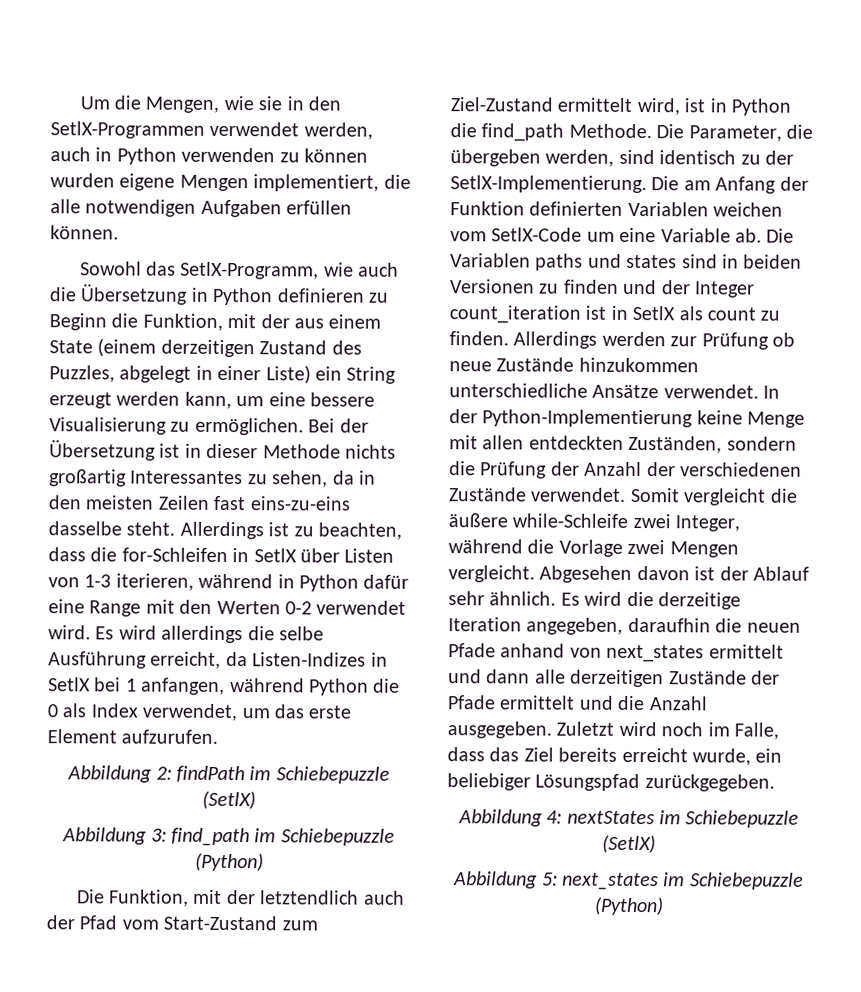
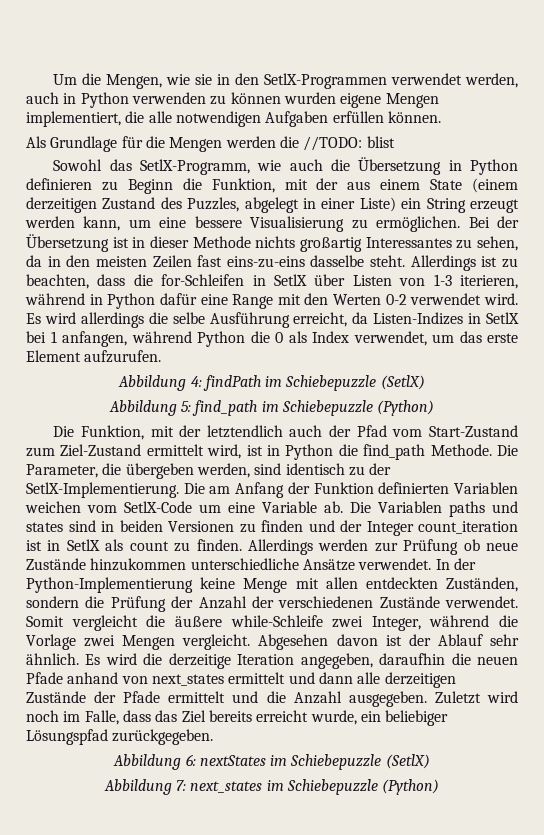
(119, 232) none -> [26,136,395,152] // Als Grundlage für die Mengen werden die //TODO: blist
[155,766,172,780] 2: -> [190,376,202,387] 4:
[150,828,167,842] 3: -> [181,401,192,412] 5:
[546,810,563,824] 4: -> [185,754,196,766] 6:
[541,872,558,886] 5: -> [176,780,187,791] 7:

